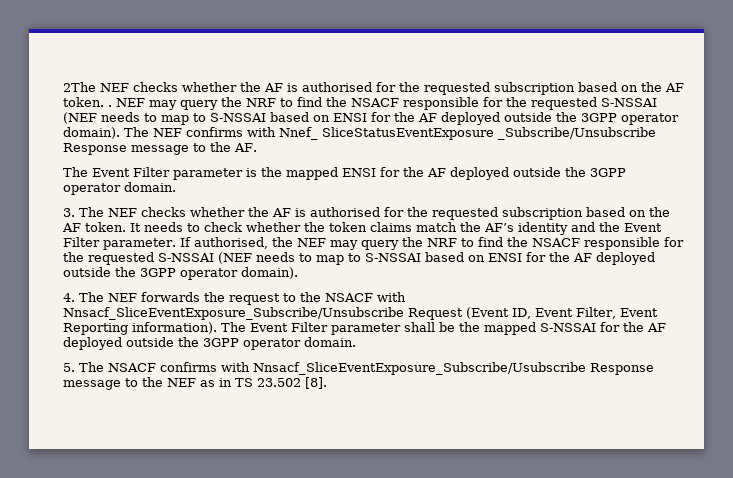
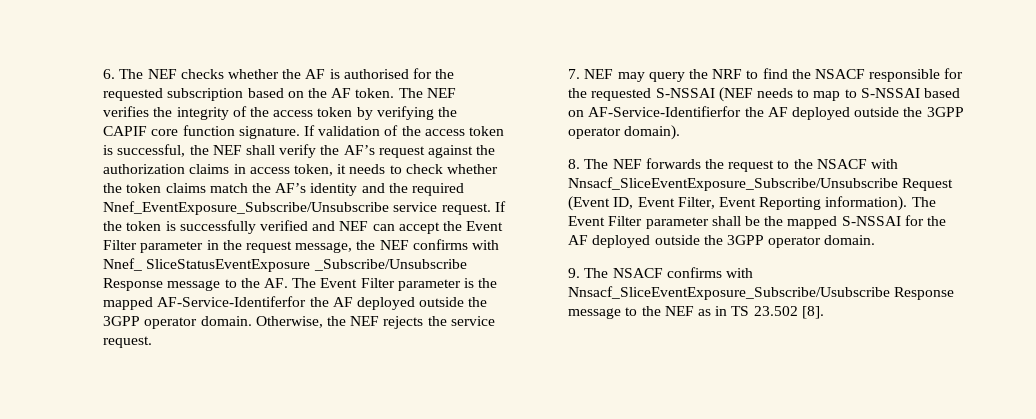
[63,82,97,92] 2The -> [103,69,144,79] 6. The
[108,105,113,107] . -> [398,88,456,98] [103,106,457,120] [103,125,504,139] [103,144,496,158] [103,164,498,176] [103,183,464,196] [103,201,506,215] [103,220,504,234] [103,239,499,253] [103,258,467,272] [103,278,498,291] [103,296,488,310] [103,316,495,329] [103,336,153,348] [568,69,581,79] The NEF verifies the integrity of the access token by verifying the CAPIF core function signature. If validation of the access token is successful, the NEF shall verify the AF’s request against the authorization claims in access token, it needs to check whether the token claims match the AF’s identity and the required Nnef_EventExposure_Subscribe/Unsubscribe service request. If the token is successfully verified and NEF can accept the Event Filter parameter in the request message, the NEF confirms with Nnef_ SliceStatusEventExposure _Subscribe/Unsubscribe Response message to the AF. The Event Filter parameter is the mapped AF-Service-Identiferfor the AF deployed outside the 3GPP operator domain. Otherwise, the NEF rejects the service request. // 7.
[333,112,680,125] [63,127,657,140] [63,142,258,155] [63,167,627,180] [63,182,177,195] [63,207,671,220] [62,222,663,235] [63,237,685,250] [63,252,547,265] ENSI for the AF deployed outside the 3GPP operator domain). The NEF confirms with Nnef_ SliceStatusEventExposure _Subscribe/Unsubscribe Response message to the AF. // The Event Filter parameter is the mapped ENSI for the AF deployed outside the 3GPP operator domain. // 3. The NEF checks whether the AF is authorised for the requested subscription based on the AF token. It needs to check whether the token claims match the AF’s identity and the Event Filter parameter. If authorised, the NEF may query the NRF to find the NSACF responsible for the requested S-NSSAI (NEF needs to map to S-NSSAI based on ENSI for -> [588,106,742,117] AF-Service-Identifierfor
[63,293,76,302] 4. -> [568,159,581,169] 8.
[63,363,76,372] 5. -> [568,268,581,278] 9.

